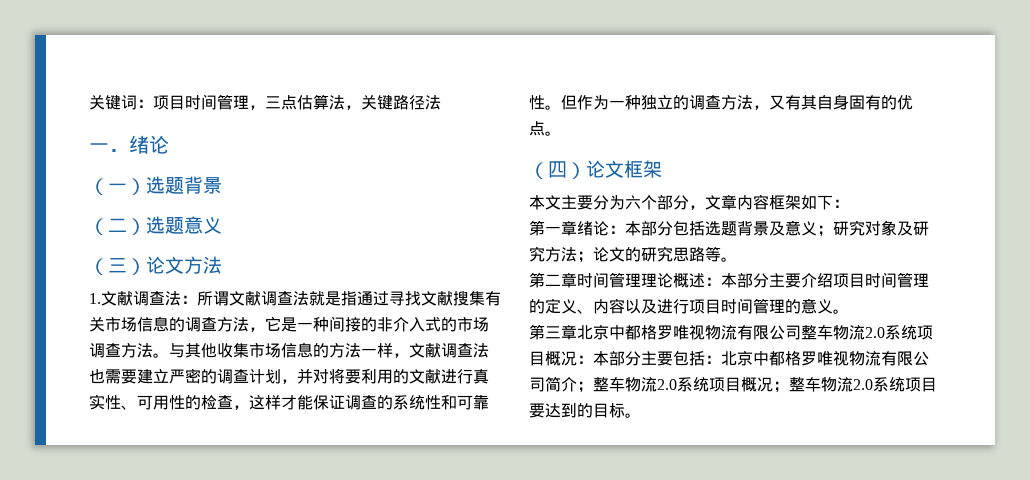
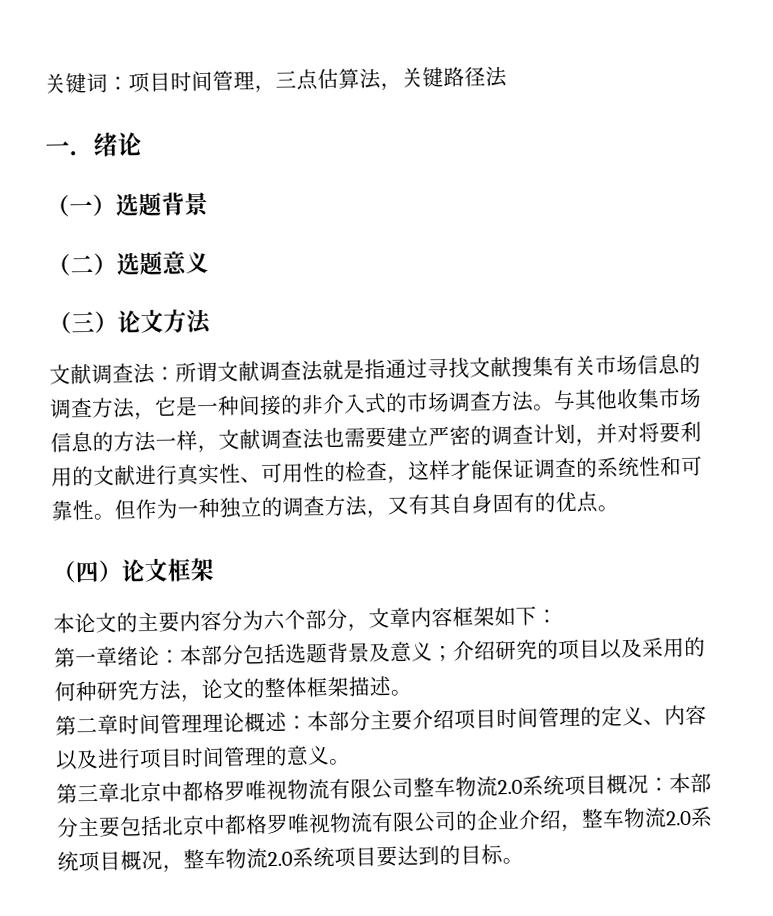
[89,293,101,304] 1. -> (212, 321) none
[545,195,593,210] 文主要 -> [74,610,222,634] 论文的主要内容
[833,220,929,236] [529,246,721,263] 研究对象及研究方法；论文的研究思路等 -> [453,636,706,661] [54,675,391,703] 介绍研究的项目以及采用的何种研究方法，论文的整体框架描述
[705,350,929,366] [529,376,789,393] ：北京中都格罗唯视物流有限公司简介；整车物流2.0系统项目概况； -> [161,806,713,836] [57,850,184,873] 北京中都格罗唯视物流有限公司的企业介绍，整车物流2.0系统项目概况，

